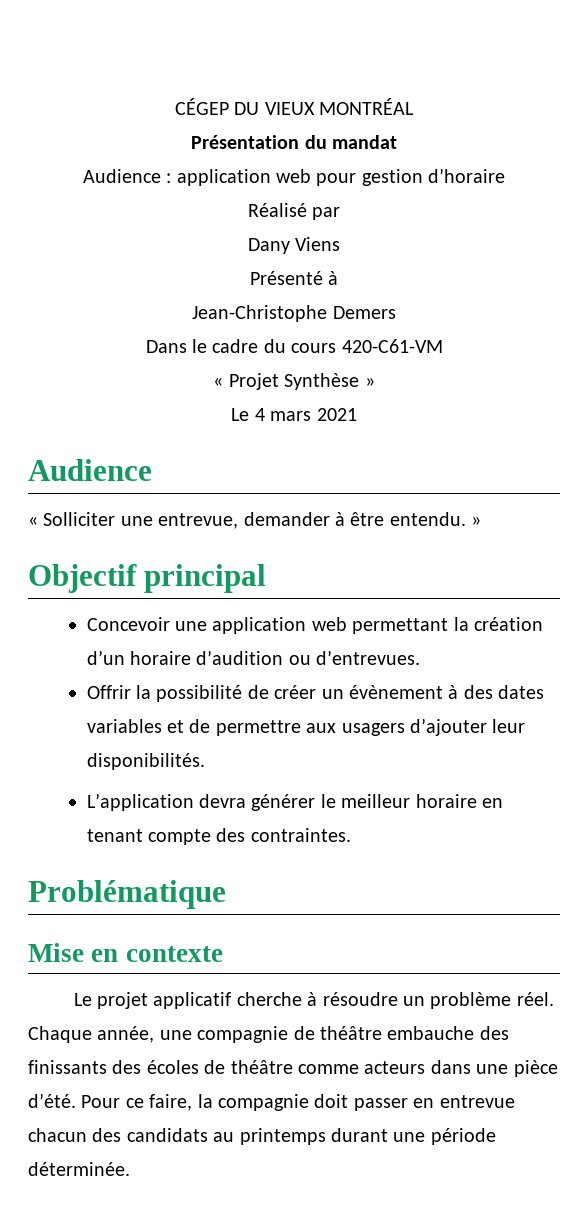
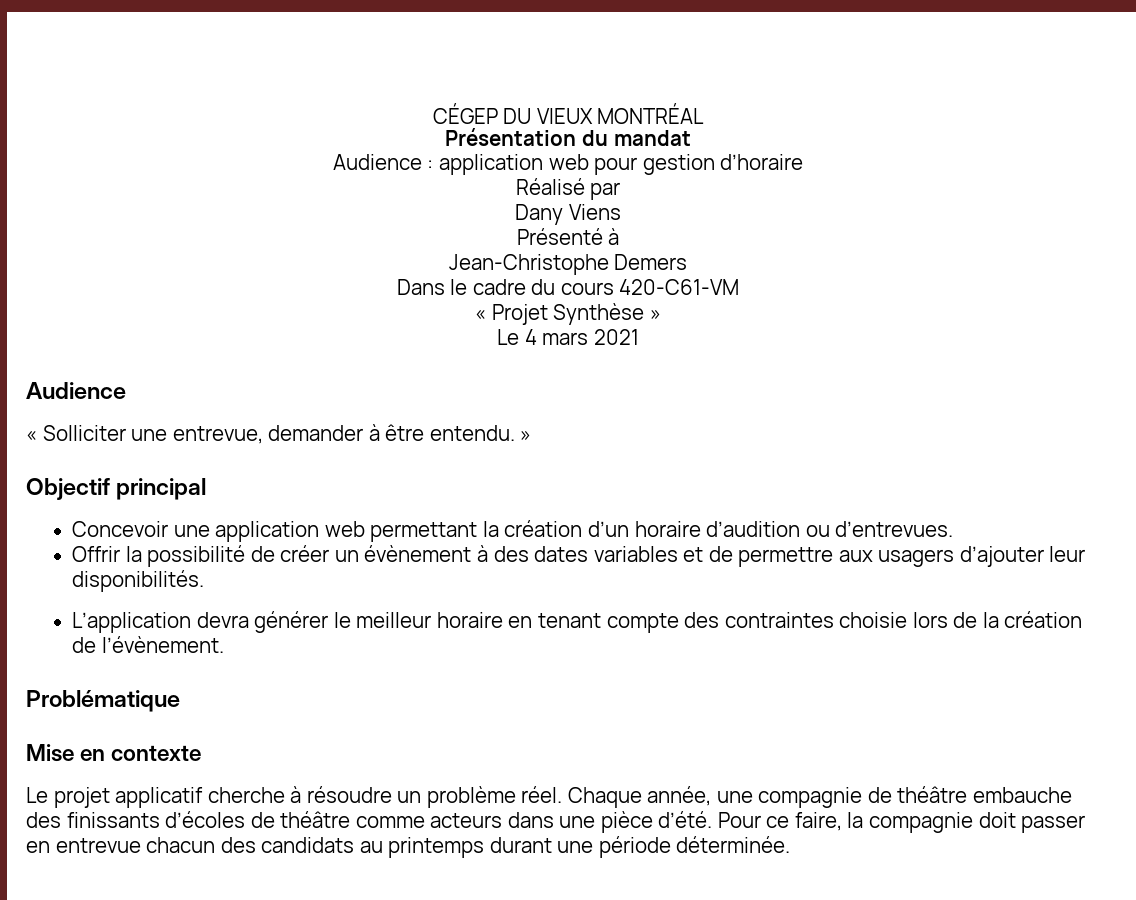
[250,828,351,842] contraintes. -> [724,611,1083,628] [72,636,224,653] contraintes choisie lors de la création de l’évènement.
[112,1060,199,1074] des écoles -> [165,811,246,828] d’écoles

